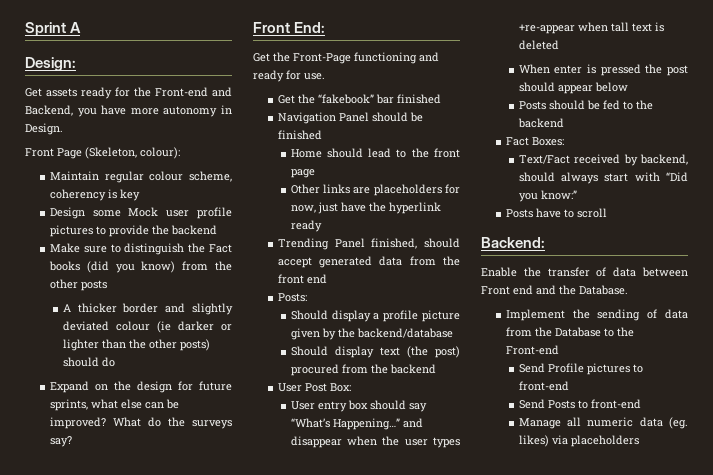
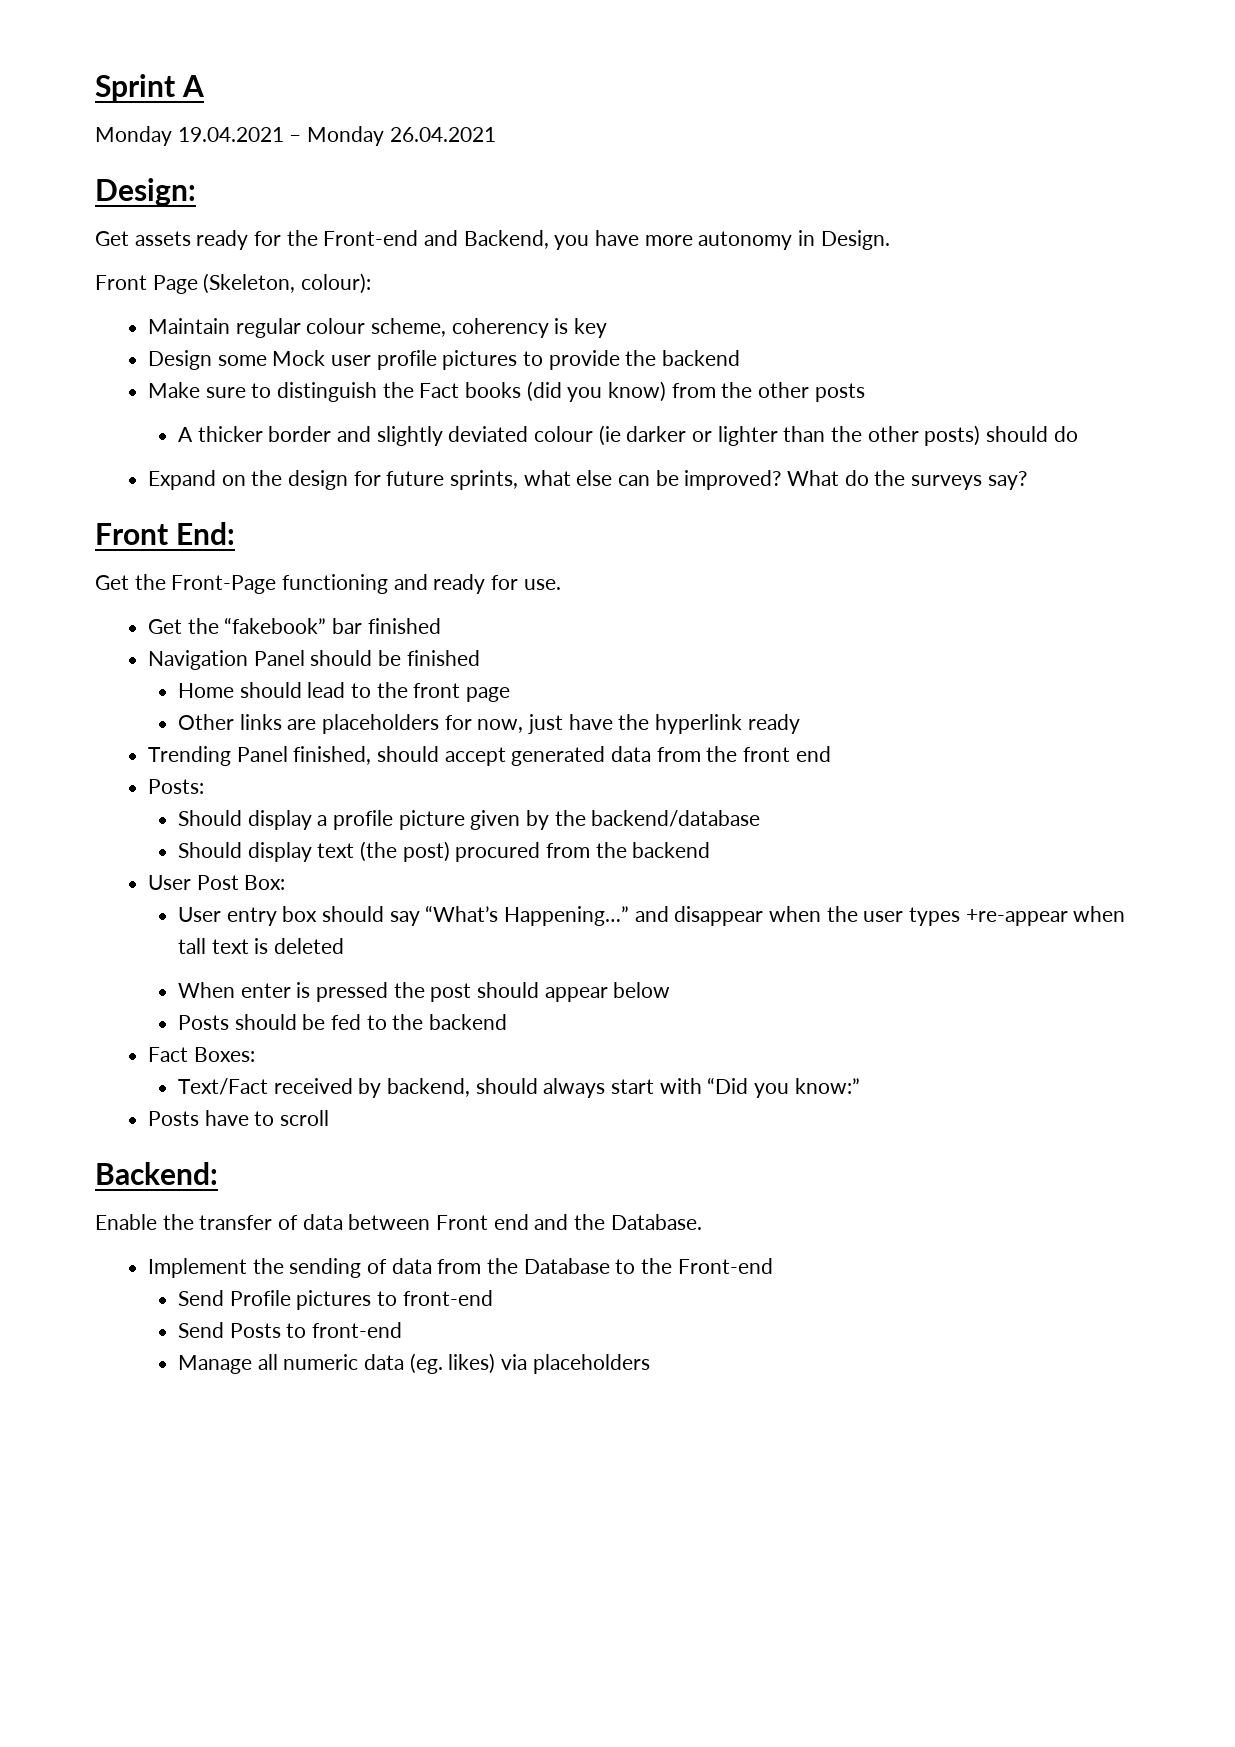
(82, 27) none -> [95,126,496,146] // Monday 19.04.2021 – Monday 26.04.2021

